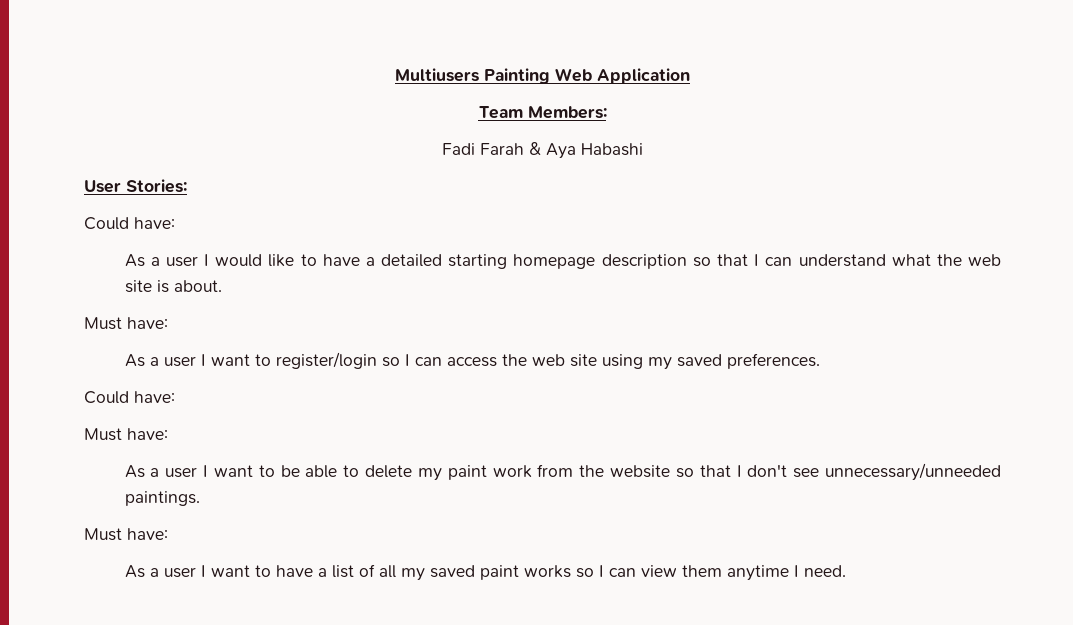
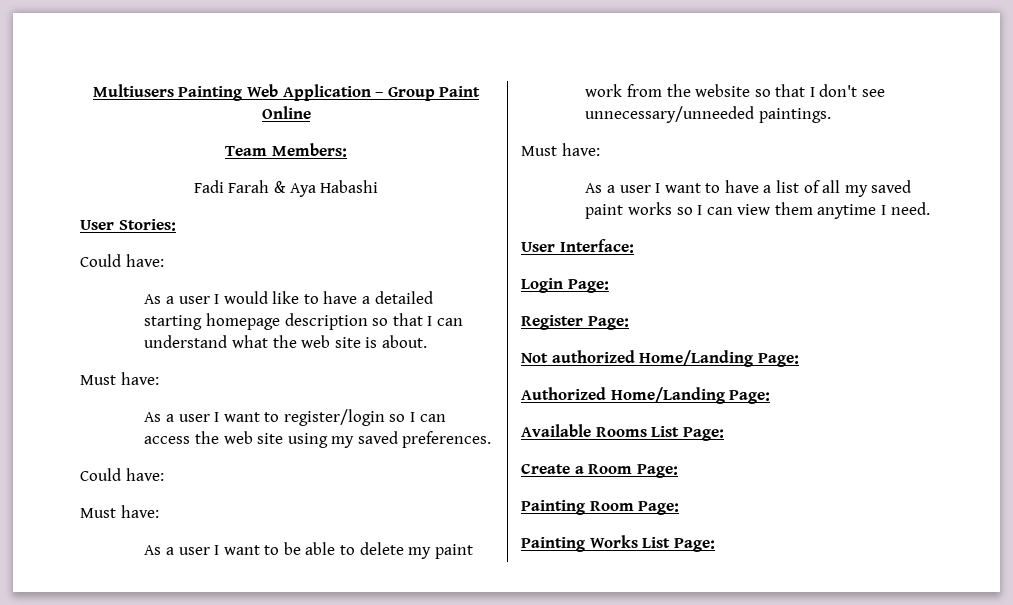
(690, 76) none -> [375,86,481,101] [261,106,311,119] – Group Paint Online
(846, 571) none -> [521,239,634,253] [521,278,609,293] [521,315,629,330] [521,350,799,367] [521,387,771,404] [521,424,724,441] [521,463,678,478] [521,500,680,515] [521,535,715,552] // User Interface: // Login Page: // Register Page: // Not authorized Home/Landing Page: // Authorized Home/Landing Page: // Available Rooms List Page: // Create a Room Page: // Painting Room Page: // Painting Works List Page:

